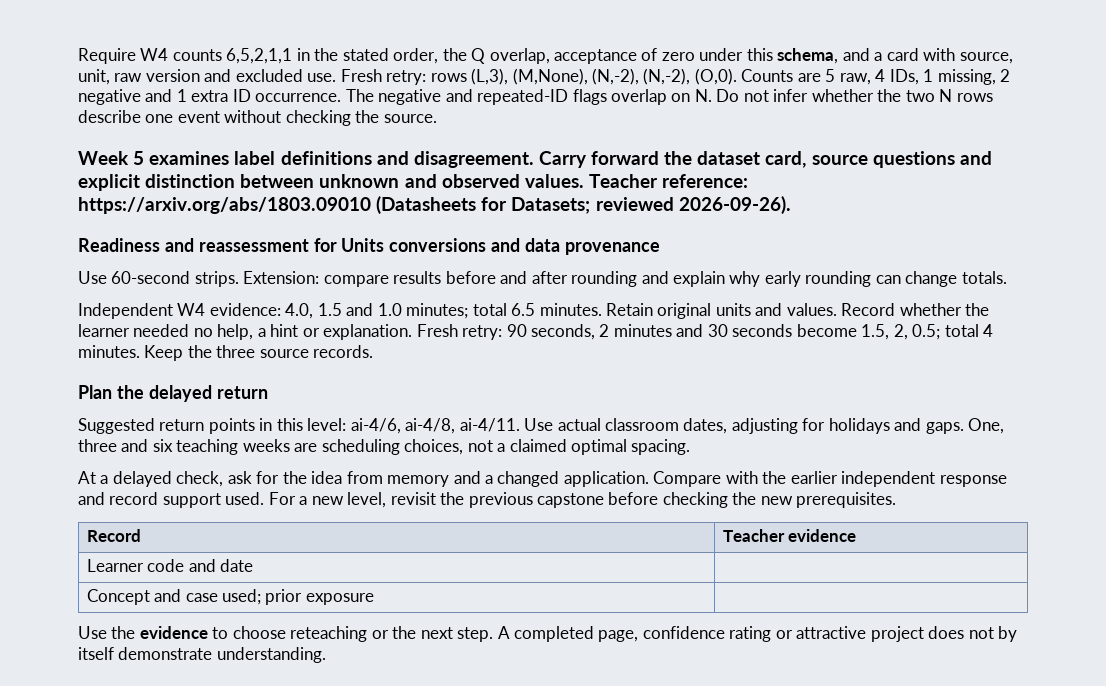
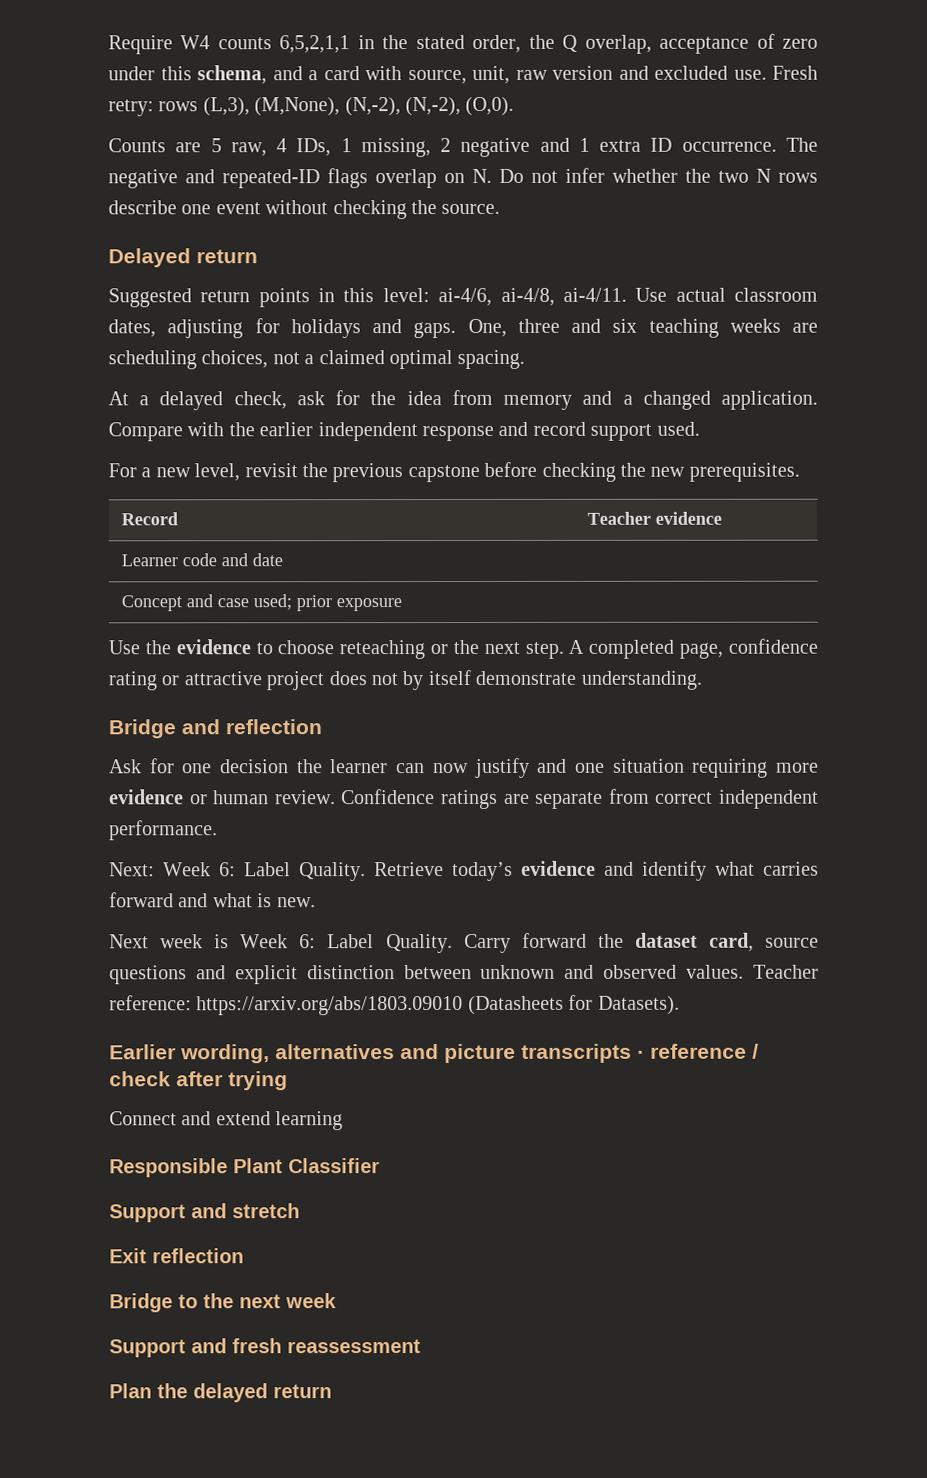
(737, 76) none -> (515, 106) //
[78,151,992,168] [78,174,749,191] [78,196,791,214] [78,238,660,255] [78,271,1007,287] [78,303,990,319] [78,324,994,340] [78,345,374,361] [78,385,212,402] Week 5 examines label definitions and disagreement. Carry forward the dataset card, source questions and explicit distinction between unknown and observed values. Teacher reference: https://arxiv.org/abs/1803.09010 (Datasheets for Datasets; reviewed 2026-09-26). // Readiness and reassessment for Units conversions and data provenance // Use 60-second strips. Extension: compare results before and after rounding and explain why early rounding can change totals. // Independent W4 evidence: 4.0, 1.5 and 1.0 minutes; total 6.5 minutes. Retain original units and values. Record whether the learner needed no help, a hint or explanation. Fresh retry: 90 seconds, 2 minutes and 30 seconds become 1.5, 2, 0.5; total 4 minutes. Keep the three source records. // Plan the delayed -> [108,248,191,268] Delayed
(265, 498) none -> (700, 428) //
(326, 655) none -> [108,719,322,739] [109,757,819,778] [109,788,820,810] [109,820,218,841] [109,860,819,882] [109,892,316,908] [109,932,820,954] [109,964,820,985] [109,994,680,1016] [109,1043,759,1064] [109,1071,288,1091] [109,1111,344,1131] [109,1158,380,1178] [109,1203,300,1223] [109,1248,244,1264] [109,1293,337,1313] [109,1338,421,1358] [109,1383,332,1403] // Bridge and reflection // Ask for one decision the learner can now justify and one situation requiring more evidence or human review. Confidence ratings are separate from correct independent performance. // Next: Week 6: Label Quality. Retrieve today’s evidence and identify what carries forward and what is new. // Next week is Week 6: Label Quality. Carry forward the dataset card, source questions and explicit distinction between unknown and observed values. Teacher reference: https://arxiv.org/abs/1803.09010 (Datasheets for Datasets). // Earlier wording, alternatives and picture transcripts · reference / check after trying // Connect and extend learning // Responsible Plant Classifier // Support and stretch // Exit reflection // Bridge to the next week // Support and fresh reassessment // Plan the delayed return

